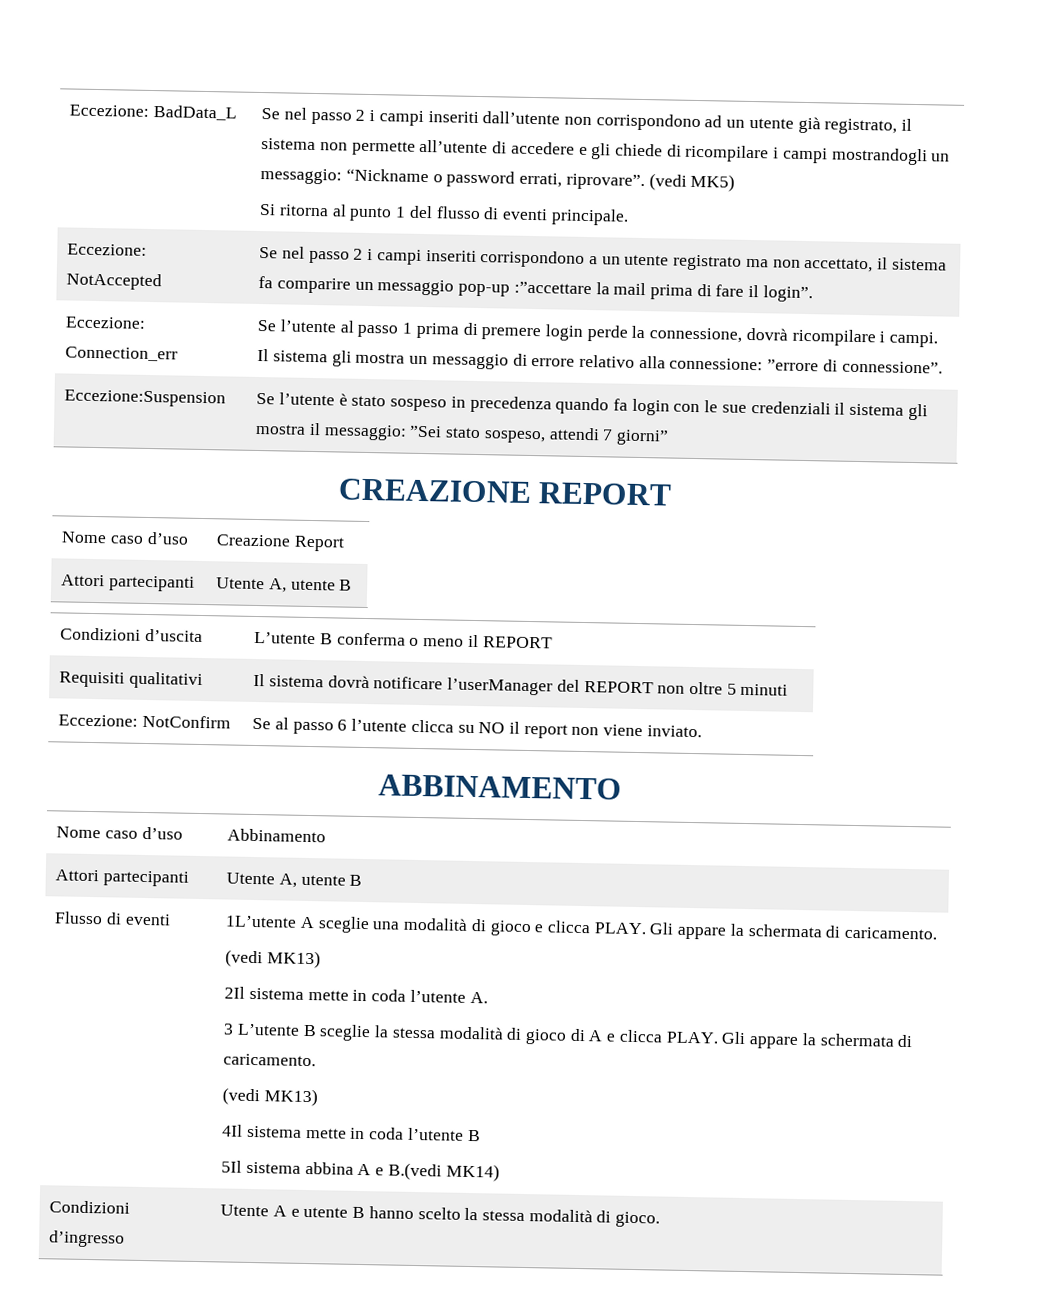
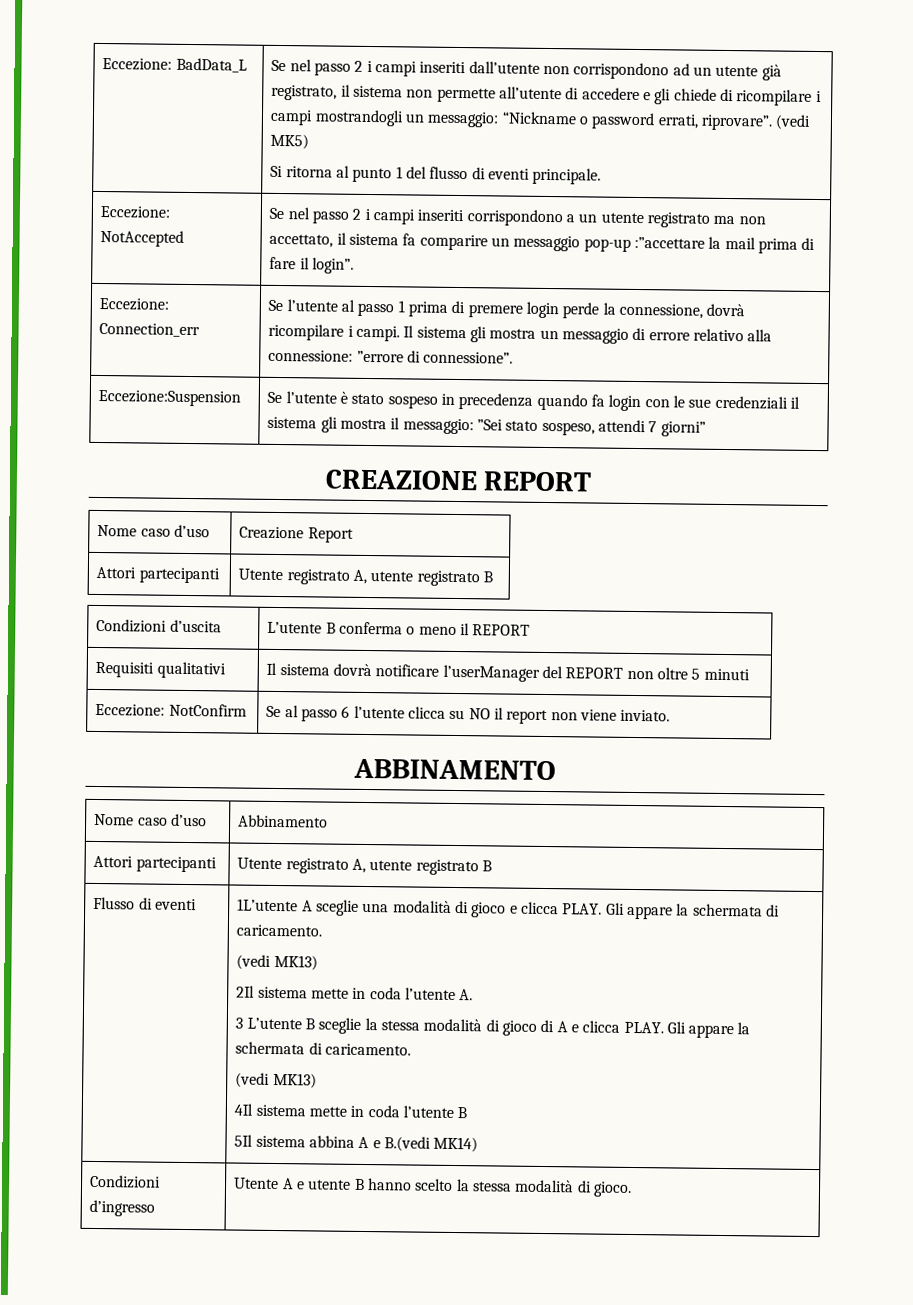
[268,578,336,593] A, utente -> [286,569,480,587] registrato A, utente registrato
[278,873,346,888] A, utente -> [285,858,479,876] registrato A, utente registrato

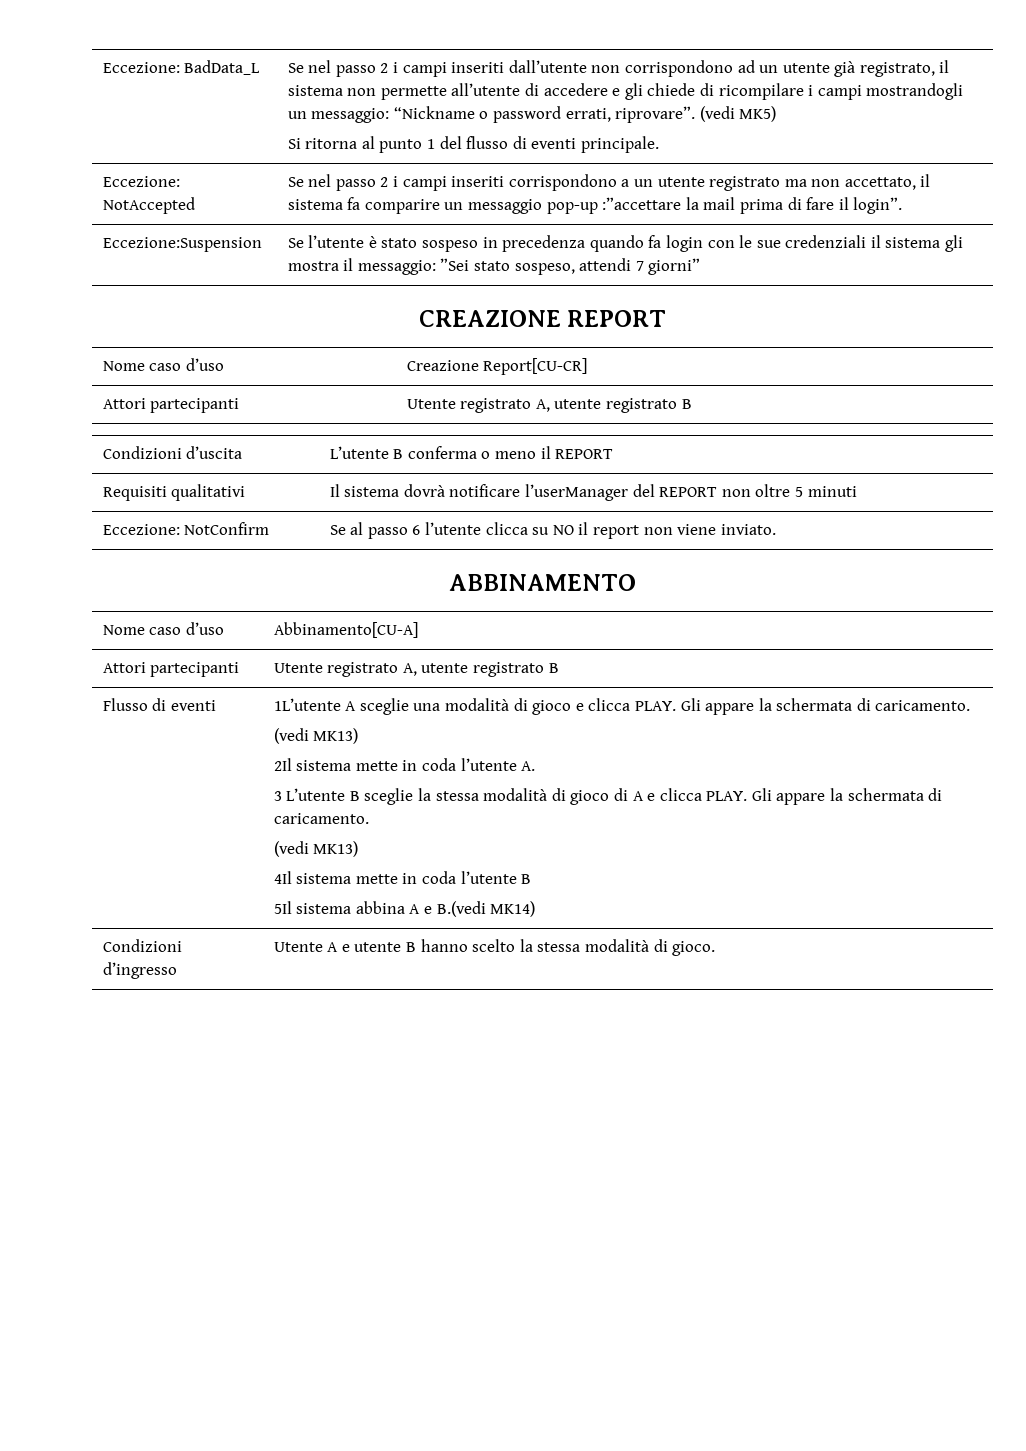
[99,297,170,311] [99,322,201,338] [268,299,746,319] [268,323,773,344] [268,349,514,364] // Eccezione: Connection_err | Se l’utente al passo 1 prima di premere login perde la connessione, dovrà ricompilare i campi. Il sistema gli mostra un messaggio di errore relativo alla connessione: ”errore di connessione”. -> (903, 205) none
[307,527,354,543] Report -> [483,358,588,375] Report[CU-CR]
[238,814,329,828] Abbinamento -> [273,622,418,638] Abbinamento[CU-A]

